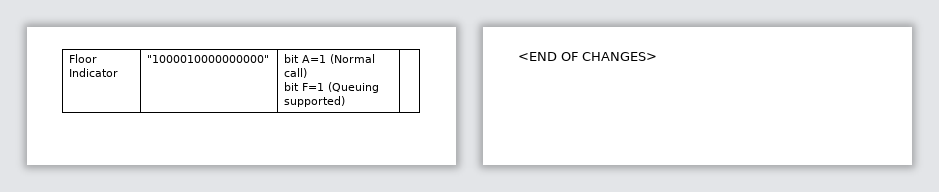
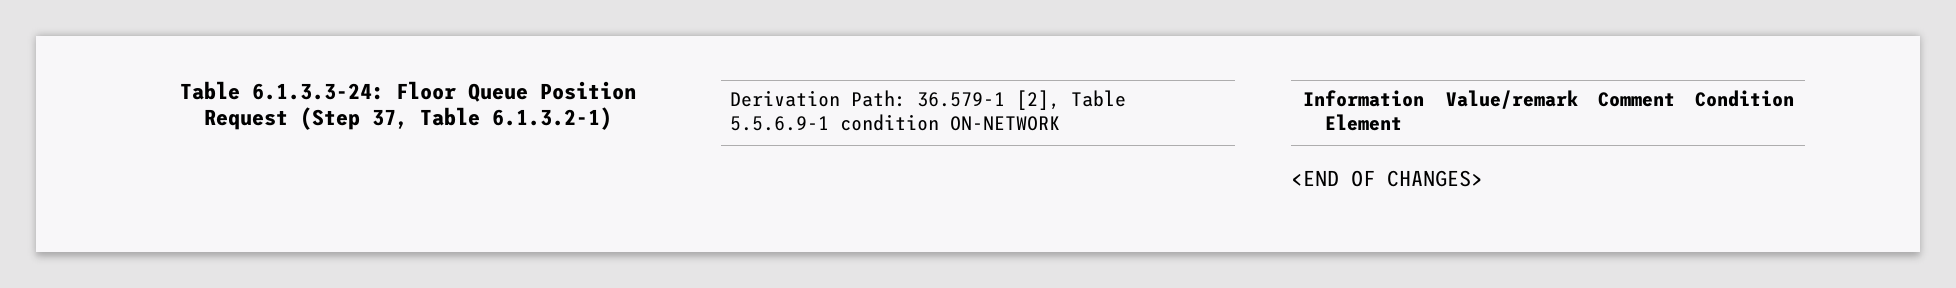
[69,54,98,63] [69,68,119,77] [147,55,270,63] [284,54,376,64] [284,68,308,78] [284,82,380,93] [284,96,346,107] Floor Indicator | "1000010000000000" | bit A=1 (Normal call) // bit F=1 (Queuing supported) | -> [180,81,636,102] [204,107,612,130] [729,90,1126,110] [729,114,1060,131] [1303,90,1424,107] [1325,114,1402,131] [1445,90,1578,109] [1597,92,1675,107] [1695,90,1794,107] Table 6.1.3.3-24: Floor Queue Position Request (Step 37, Table 6.1.3.2-1) // Derivation Path: 36.579-1 [2], Table 5.5.6.9-1 condition ON-NETWORK // Information Element | Value/remark | Comment | Condition

